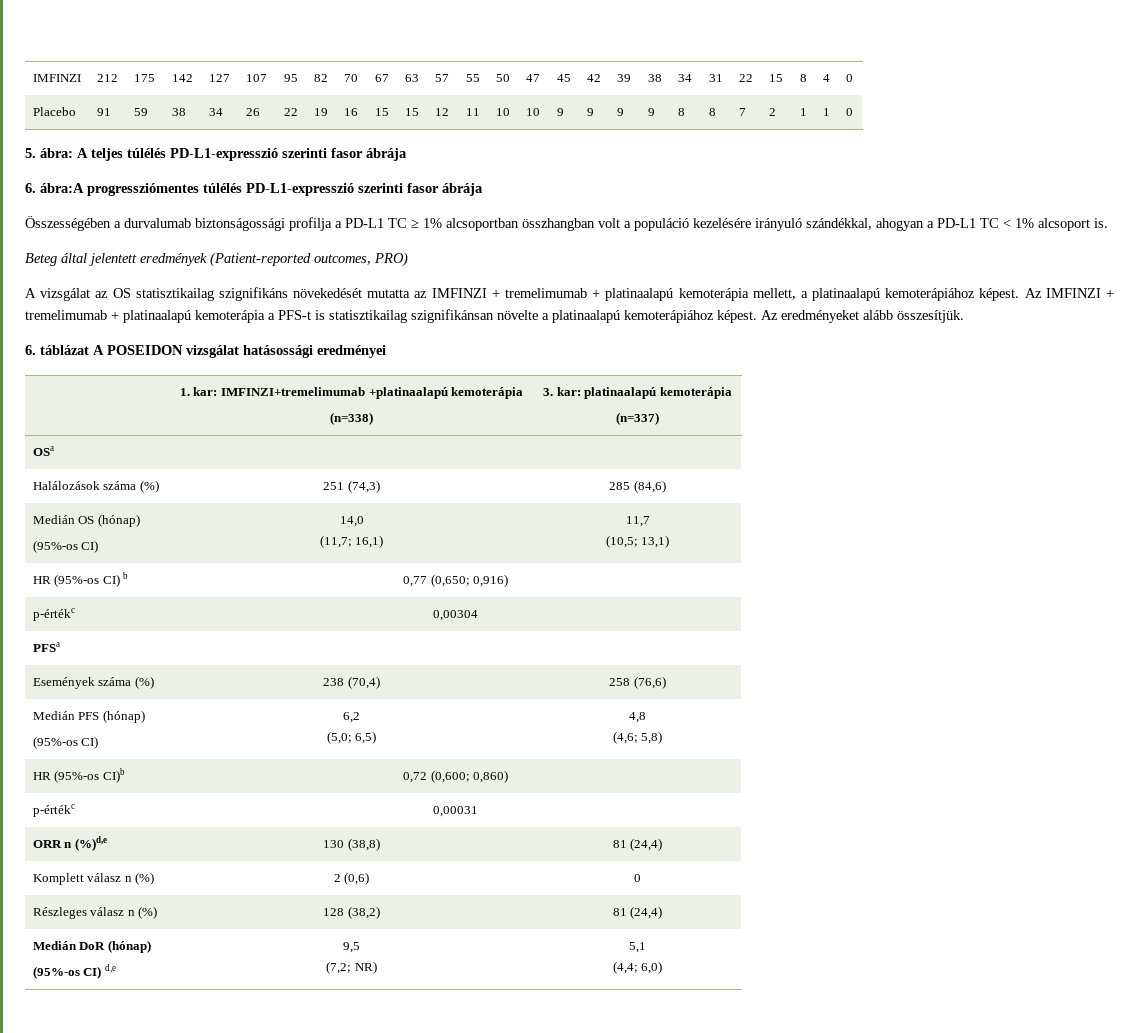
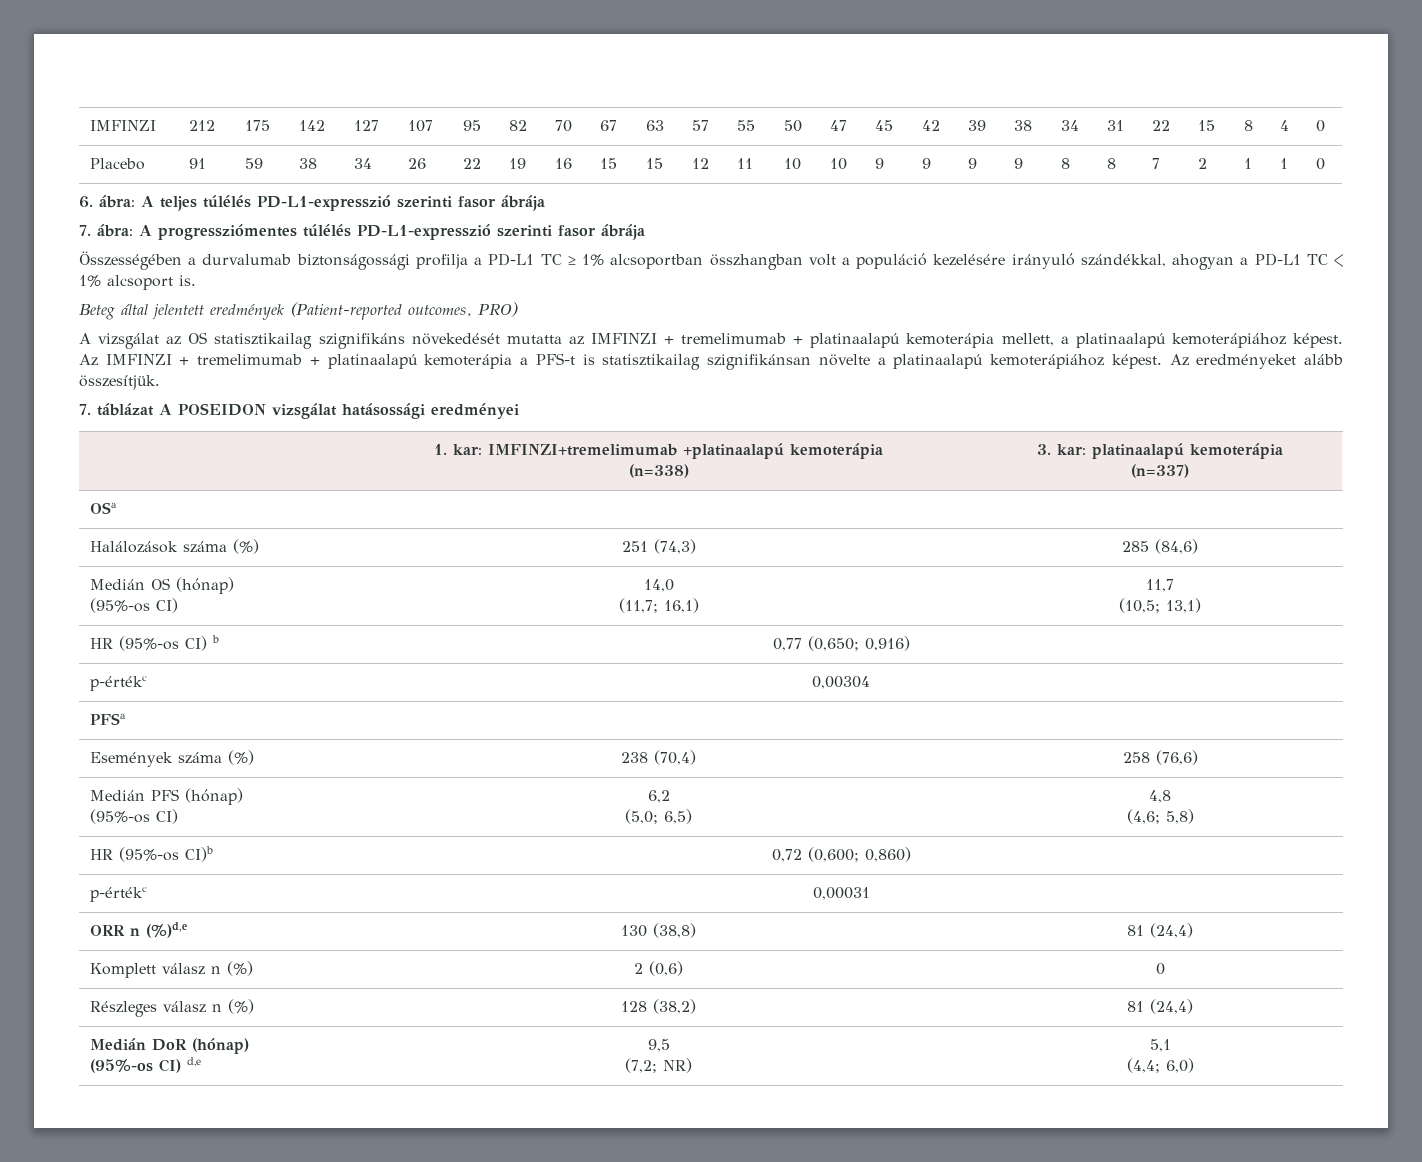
[25,148,36,158] 5. -> [79,196,93,208] 6.
[25,183,84,193] 6. ábra:A -> [79,224,152,237] 7. ábra: A
[25,345,36,355] 6. -> [79,404,91,415] 7.

